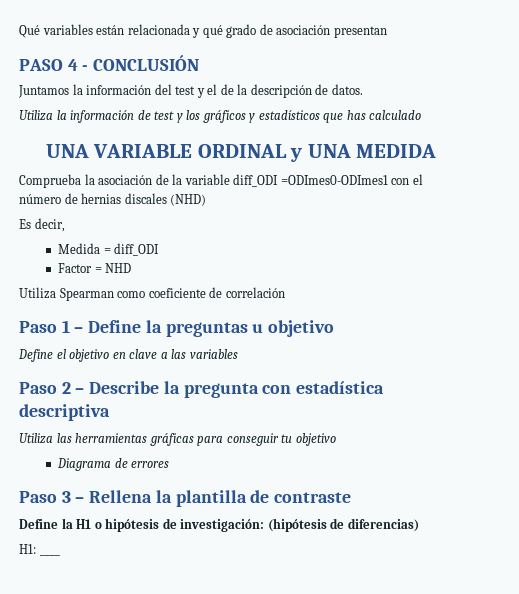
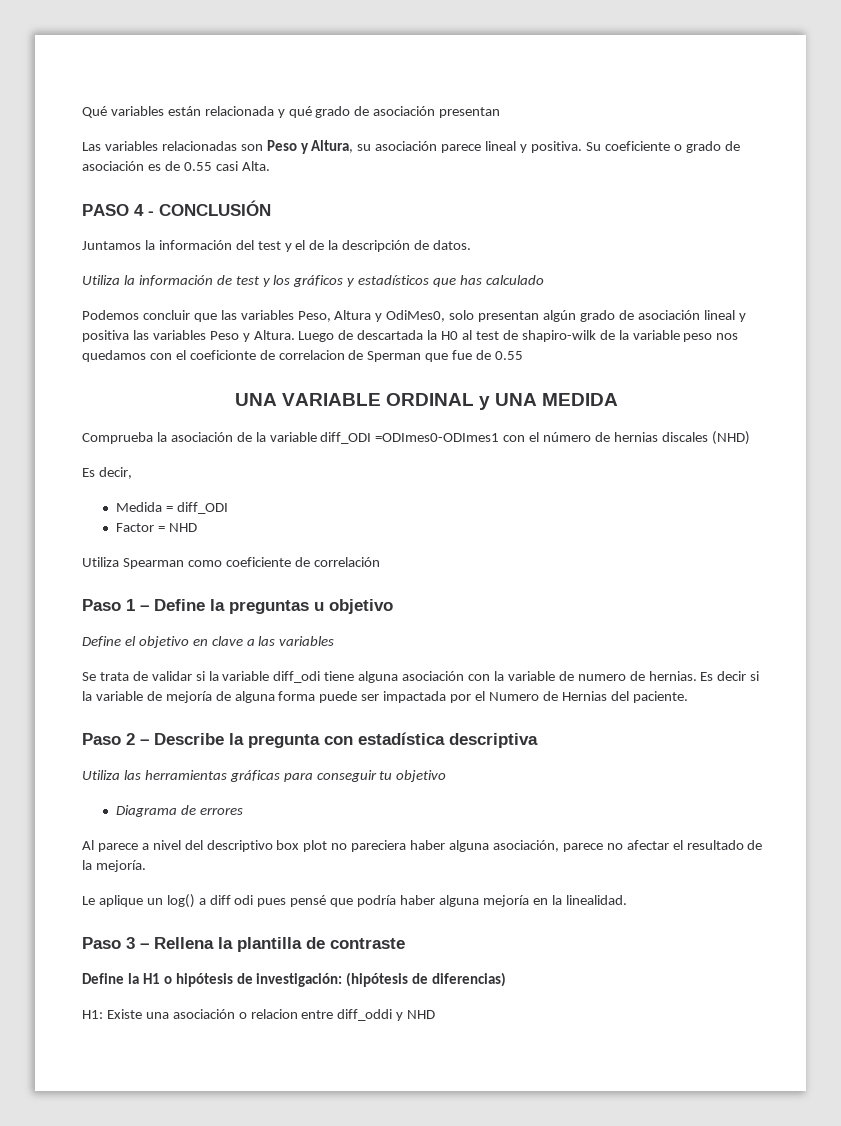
(387, 32) none -> [82,140,740,154] [82,161,270,171] // Las variables relacionadas son Peso y Altura, su asociación parece lineal y positiva. Su coeficiente o grado de asociación es de 0.55 casi Alta.
(422, 115) none -> [82,310,746,322] [82,330,739,342] [82,350,524,362] // Podemos concluir que las variables Peso, Altura y OdiMes0, solo presentan algún grado de asociación lineal y positiva las variables Peso y Altura. Luego de descartada la H0 al test de shapiro-wilk de la variable peso nos quedamos con el coeficionte de correlacion de Sperman que fue de 0.55
(238, 354) none -> [82,671,760,683] [82,691,688,703] // Se trata de validar si la variable diff_odi tiene alguna asociación con la variable de numero de hernias. Es decir si la variable de mejoría de alguna forma puede ser impactada por el Numero de Hernias del paciente.
(170, 464) none -> [82,840,763,852] [82,860,146,872] [82,894,627,908] // Al parece a nivel del descriptivo box plot no pareciera haber alguna asociación, parece no afectar el resultado de la mejoría. // Le aplique un log() a diff odi pues pensé que podría haber alguna mejoría en la linealidad.
[39,554,60,556] ____ -> [106,1009,436,1021] Existe una asociación o relacion entre diff_oddi y NHD

